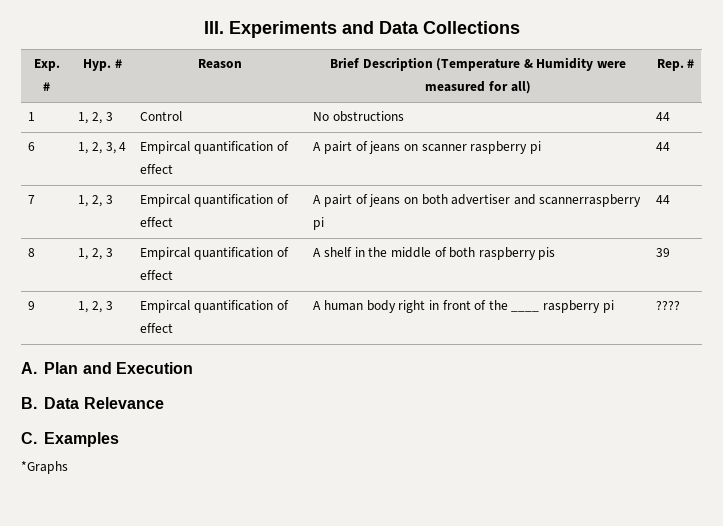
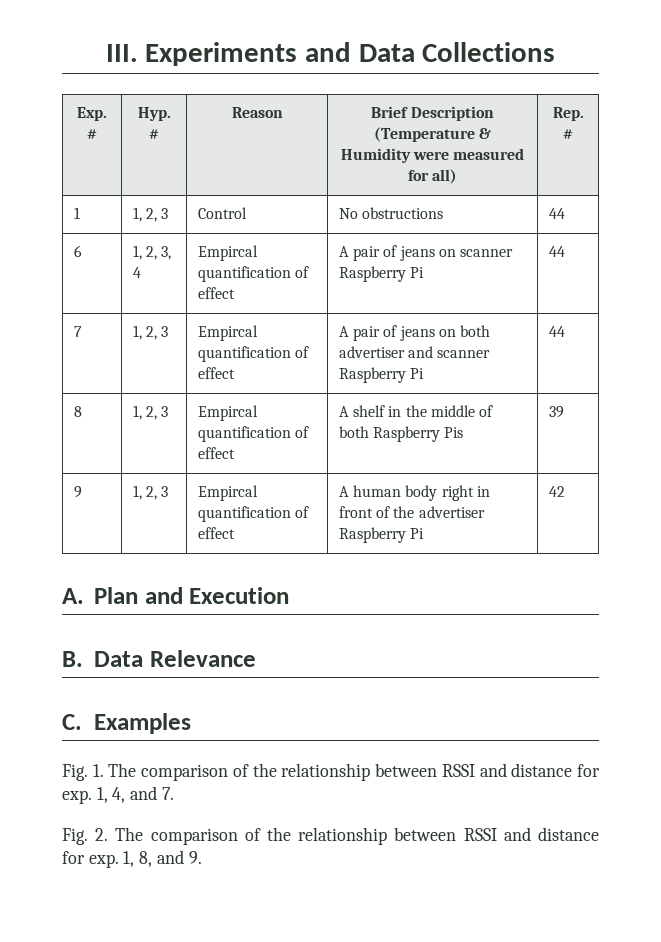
[323,141,352,154] pairt -> [352,246,380,261] pair
[470,141,541,154] raspberry pi -> [338,266,424,282] Raspberry Pi
[323,194,352,207] pairt -> [352,326,380,341] pair
[539,194,642,207] [313,217,325,230] scannerraspberry pi -> [437,350,491,358] [338,367,424,383] scanner Raspberry Pi
[478,247,556,260] raspberry pis -> [372,426,464,442] Raspberry Pis
[511,300,614,313] [656,301,681,310] ____ raspberry pi | ???? -> [418,506,485,518] [338,527,424,543] [548,486,565,497] advertiser Raspberry Pi | 42
[21,461,68,474] *Graphs -> [62,763,601,781] [62,786,174,804] [62,827,599,845] [62,850,202,868] Fig. 1. The comparison of the relationship between RSSI and distance for exp. 1, 4, and 7. // Fig. 2. The comparison of the relationship between RSSI and distance for exp. 1, 8, and 9.

